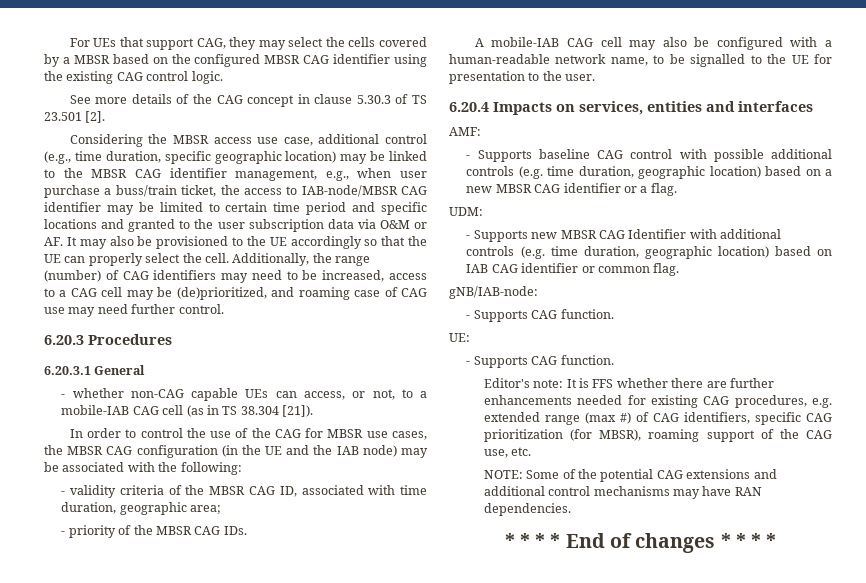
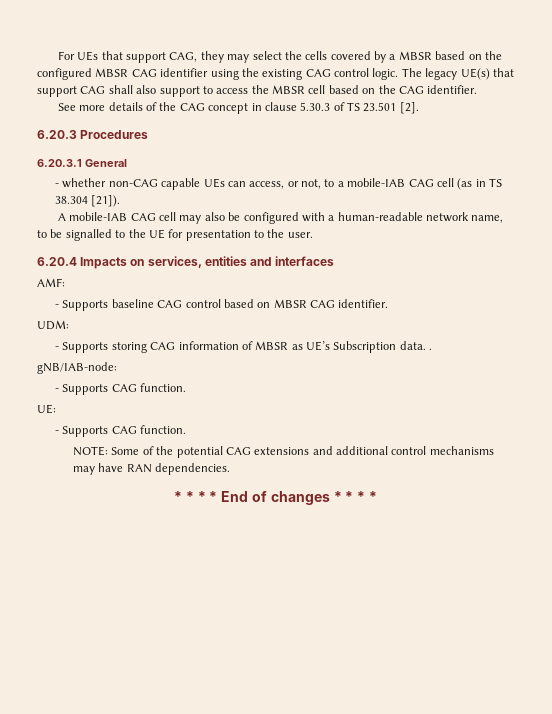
(223, 77) none -> [401,68,514,80] [37,85,478,97] The legacy UE(s) that support CAG shall also support to access the MBSR cell based on the CAG identifier.
[69,134,428,147] [44,151,427,164] [44,168,427,181] [44,185,427,198] [44,202,428,215] [44,219,428,232] [44,236,427,249] [44,253,370,266] [44,270,427,283] [44,287,427,300] [44,304,224,317] // Considering the MBSR access use case, additional control (e.g., time duration, specific geographic location) may be linked to the MBSR CAG identifier management, e.g., when user purchase a buss/train ticket, the access to IAB-node/MBSR CAG identifier may be limited to certain time period and specific locations and granted to the user subscription data via O&M or AF. It may also be provisioned to the UE accordingly so that the UE can properly select the cell. Additionally, the range (number) of CAG identifiers may need to be increased, access to a CAG cell may be (de)prioritized, and roaming case of CAG use may need further control. -> (419, 108) none
[69,428,427,440] [44,445,429,458] [44,462,242,475] [61,485,427,498] [61,502,222,515] [61,525,247,538] // In order to control the use of the CAG for MBSR use cases, the MBSR CAG configuration (in the UE and the IAB node) may be associated with the following: // - validity criteria of the MBSR CAG ID, associated with time duration, geographic area; // - priority of the MBSR CAG IDs. -> (121, 201) none
[679,149,832,162] [466,166,832,179] [466,183,677,196] [449,207,483,216] [466,229,782,242] [466,246,832,259] [466,263,680,276] with possible additional controls (e.g. time duration, geographic location) based on a new MBSR CAG identifier or a flag. // UDM: // - Supports new MBSR CAG Identifier with additional controls (e.g. time duration, geographic location) based on IAB CAG identifier or common flag. -> [223,299,389,308] [37,320,69,330] [55,341,433,353] based on MBSR CAG identifier. // UDM: // - Supports storing CAG information of MBSR as UE’s Subscription data. .
[483,378,774,388] [483,395,832,408] [483,412,832,425] [483,429,832,442] [483,447,532,458] // Editor's note: It is FFS whether there are further enhancements needed for existing CAG procedures, e.g. extended range (max #) of CAG identifiers, specific CAG prioritization (for MBSR), roaming support of the CAG use, etc. -> (187, 429) none

